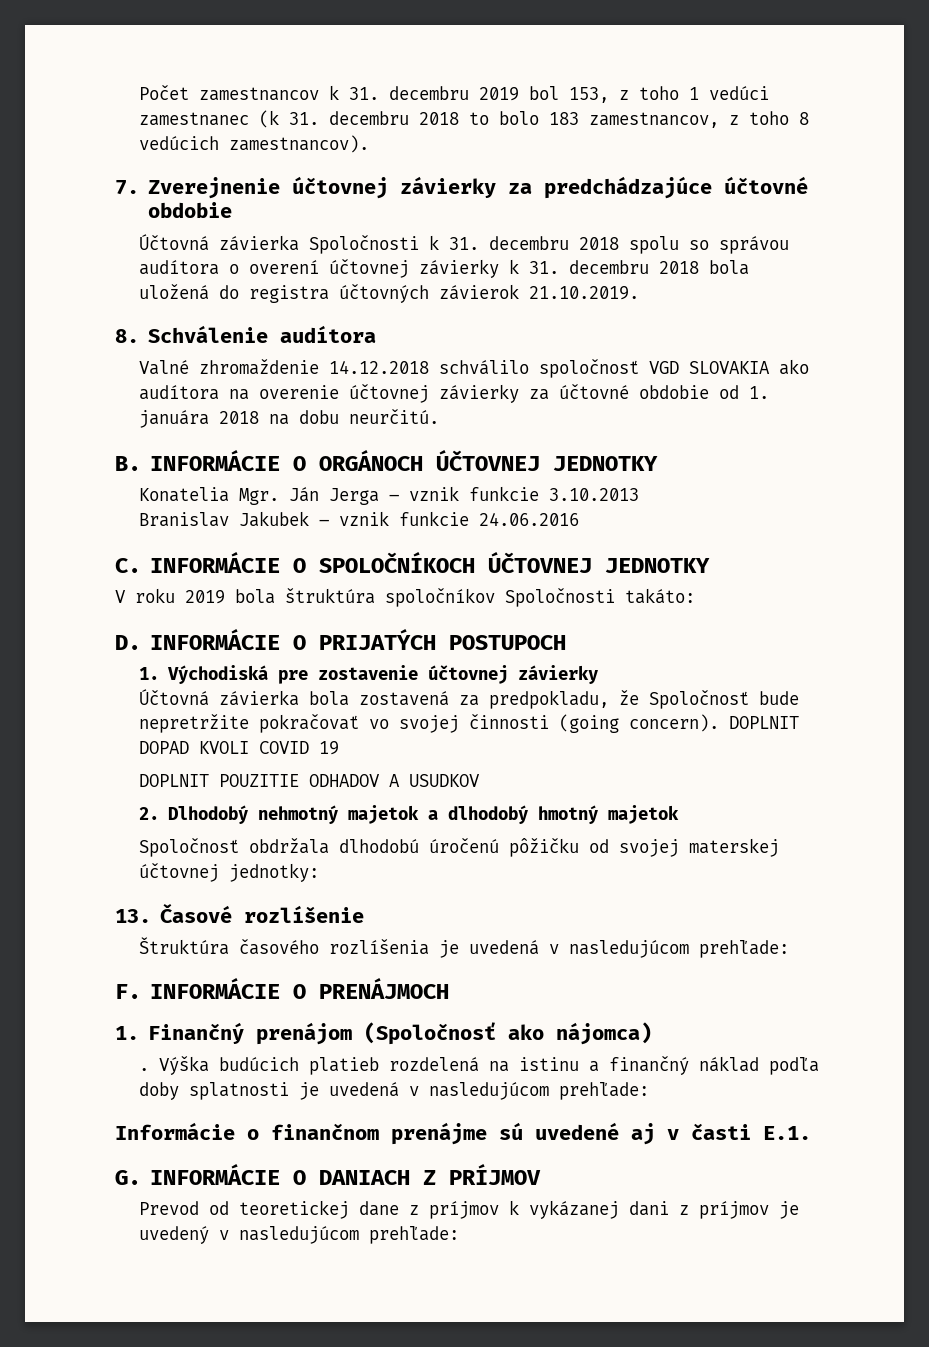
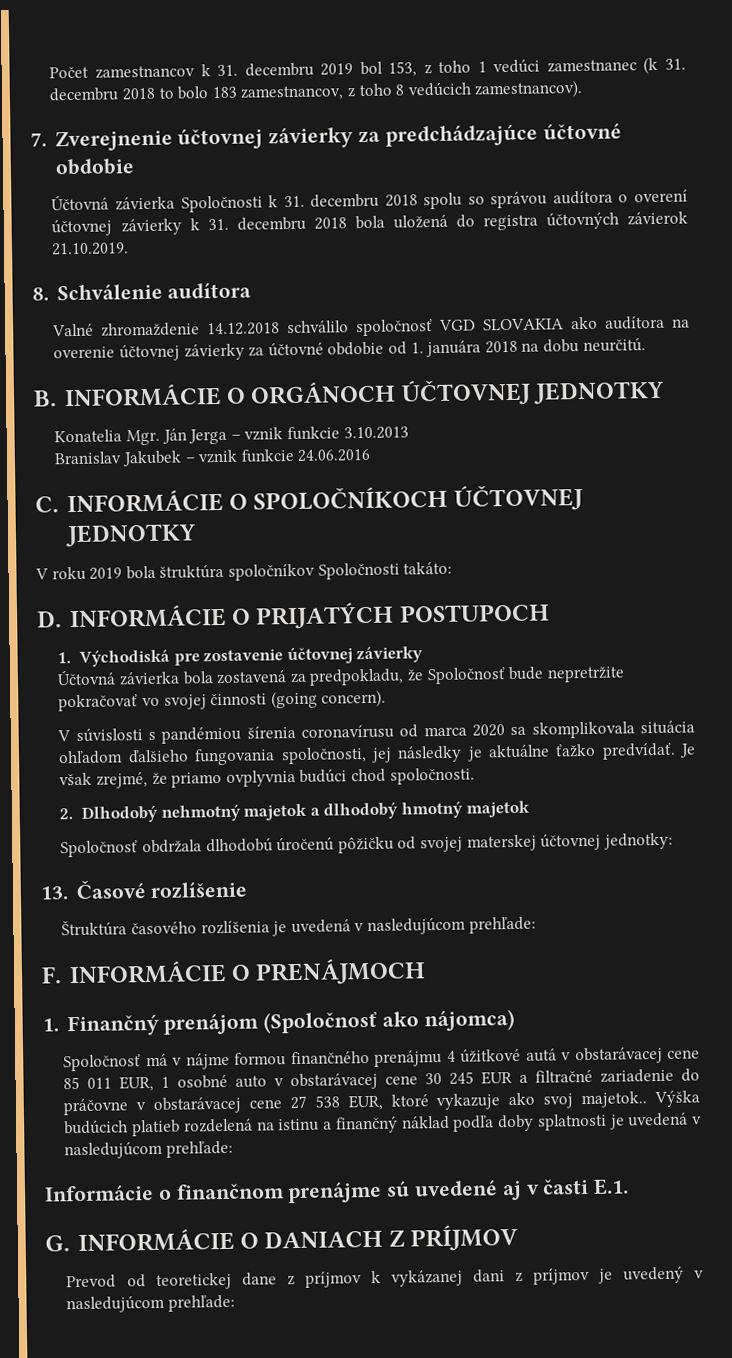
[729,716,800,729] [139,741,340,755] [139,774,481,787] DOPLNIT DOPAD KVOLI COVID 19 // DOPLNIT POUZITIE ODHADOV A USUDKOV -> [57,720,695,744] [58,742,696,766] [59,767,475,789] // V súvislosti s pandémiou šírenia coronavírusu od marca 2020 sa skomplikovala situácia ohľadom ďalšieho fungovania spoločnosti, jej následky je aktuálne ťažko predvídať. Je však zrejmé, že priamo ovplyvnia budúci chod spoločnosti.
[139,1068,150,1071] . -> [63,1046,700,1072] [63,1068,700,1092] [63,1091,648,1116] Spoločnosť má v nájme formou finančného prenájmu 4 úžitkové autá v obstarávacej cene 85 011 EUR, 1 osobné auto v obstarávacej cene 30 245 EUR a filtračné zariadenie do práčovne v obstarávacej cene 27 538 EUR, ktoré vykazuje ako svoj majetok..

